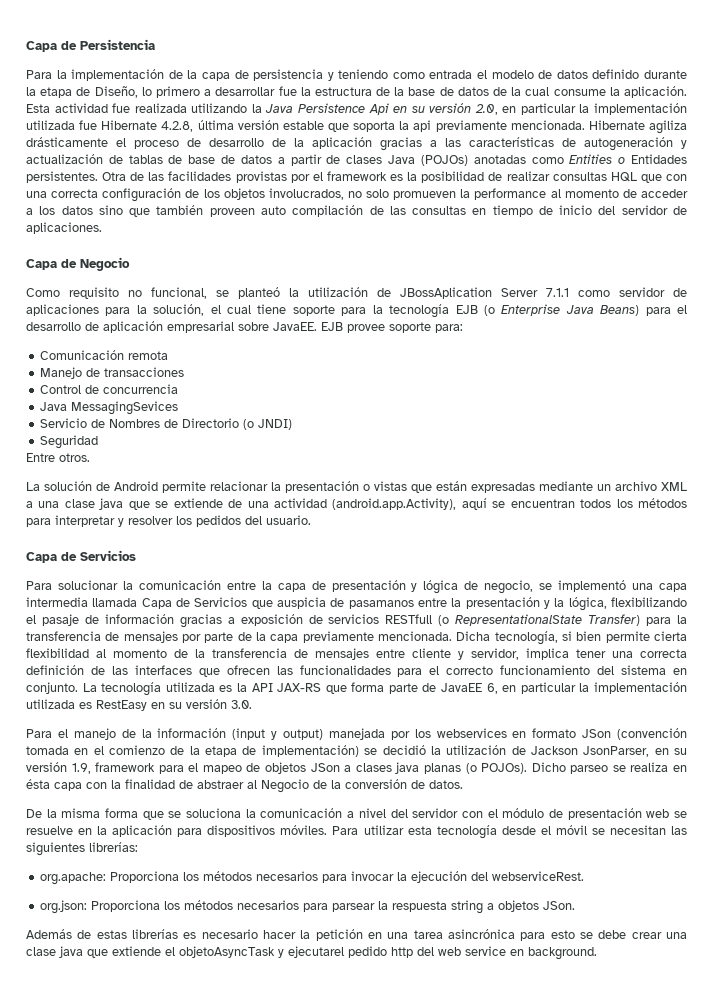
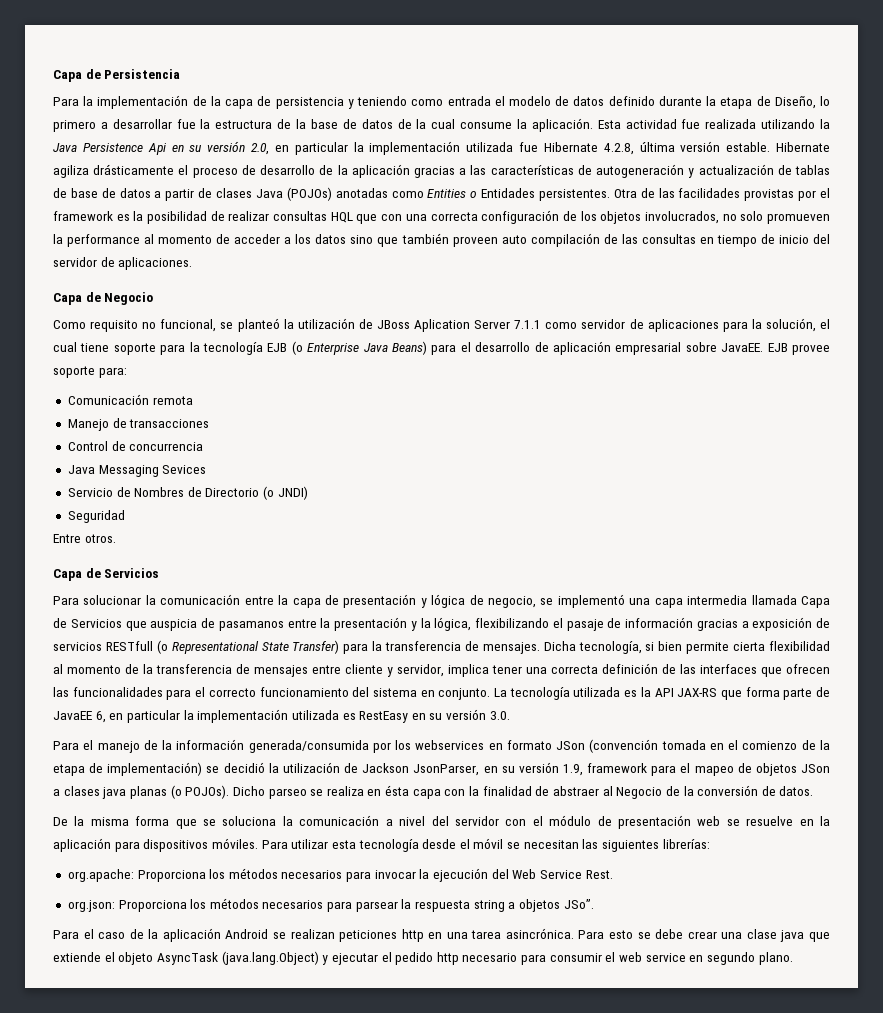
[282,120,585,132] estable que soporta la api previamente mencionada. -> [726,142,771,152] estable.
[400,287,492,299] JBossAplication -> [376,319,470,332] JBoss Aplication
[71,401,179,415] MessagingSevices -> [98,465,207,477] Messaging Sevices
[26,481,687,493] [26,498,687,510] [26,515,311,527] // La solución de Android permite relacionar la presentación o vistas que están expresadas mediante un archivo XML a una clase java que se extiende de una actividad (android.app.Activity), aquí se encuentran todos los métodos para interpretar y resolver los pedidos del usuario. -> (116, 538) none
[455,614,583,626] RepresentationalState -> [171,641,289,654] Representational State
[123,631,452,643] mensajes por parte de la capa previamente mencionada. -> [482,642,540,654] mensajes.
[232,728,385,740] (input y output) manejada -> [248,740,369,753] generada/consumida
[492,871,585,881] webserviceRest. -> [512,869,613,879] Web Service Rest.
[543,901,576,910] [26,929,363,941] JSon. // Además de estas librerías es necesario hacer la petición -> [563,899,594,909] [53,928,424,942] JSo”. // Para el caso de la aplicación Android se realizan peticiones http
[447,929,546,941] asincrónica para -> [505,928,605,939] asincrónica. Para
[179,946,434,958] objetoAsyncTask y ejecutarel pedido http del -> [118,951,616,965] objeto AsyncTask (java.lang.Object) y ejecutar el pedido http necesario para consumir el
[528,947,597,960] background. -> [706,952,793,965] segundo plano.

